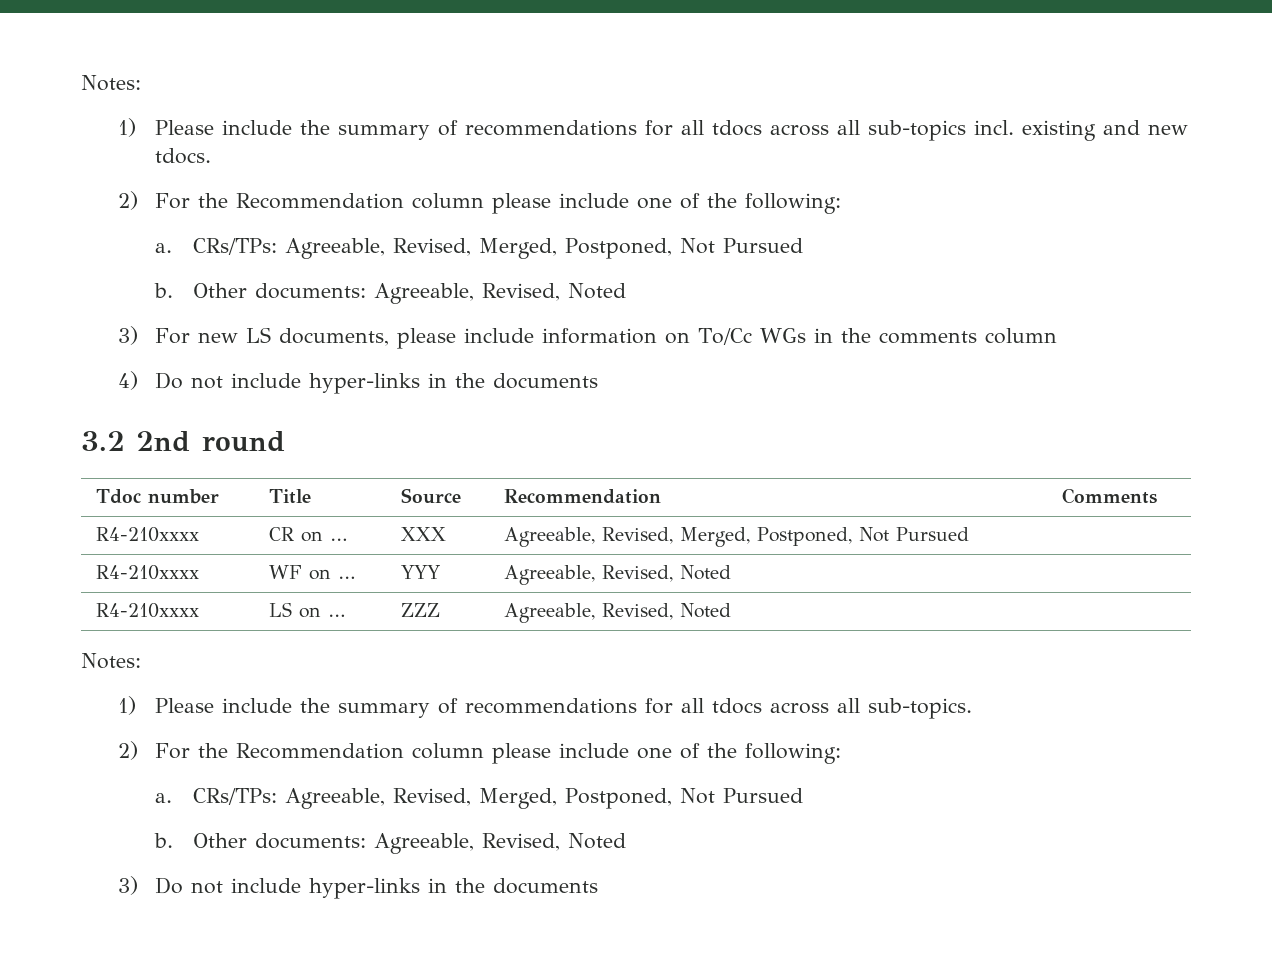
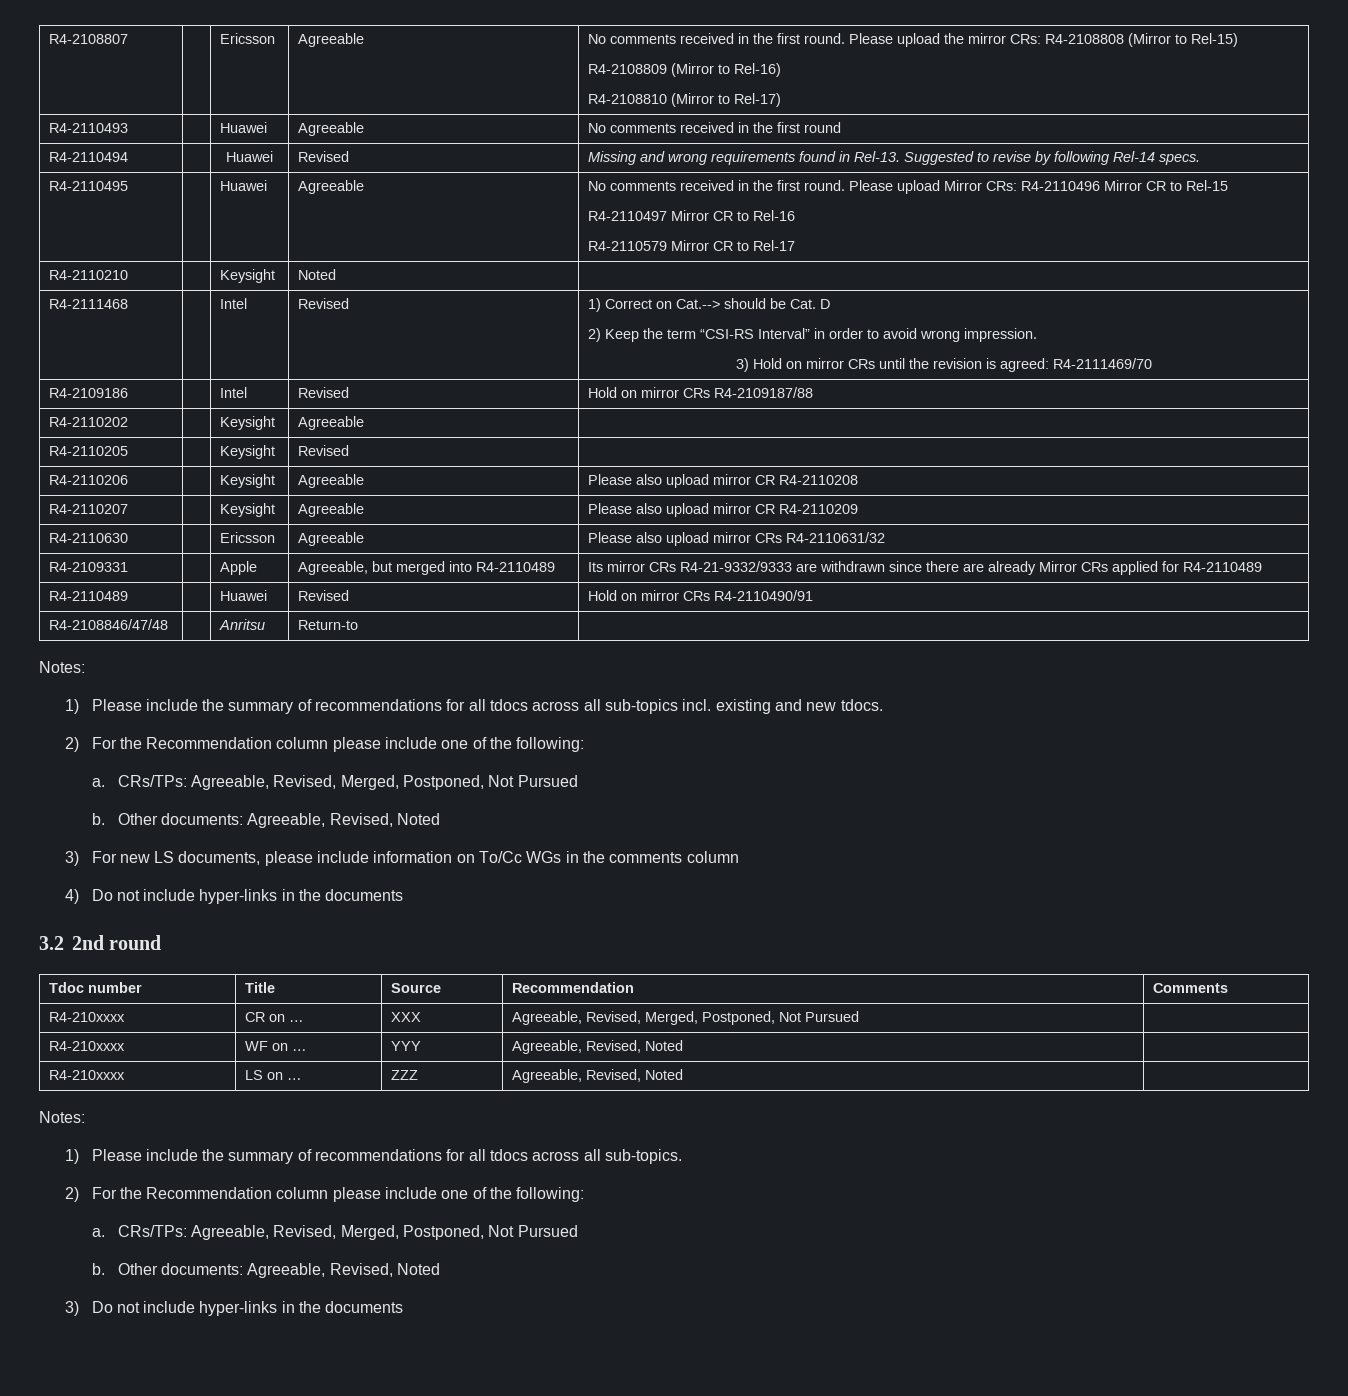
(81, 83) none -> [48,34,128,44] [219,33,275,44] [297,33,364,47] [587,33,1238,47] [587,63,781,77] [587,93,781,107] [48,123,128,133] [219,122,267,133] [297,122,364,136] [587,122,841,133] [48,152,128,162] [226,151,273,162] [297,151,349,162] [587,151,1200,165] [48,181,128,191] [219,180,267,191] [297,180,364,194] [587,180,1228,194] [587,210,795,221] [587,240,795,251] [48,270,128,280] [219,269,275,283] [297,269,336,280] [48,299,128,309] [219,298,247,309] [297,298,349,309] [587,298,830,312] [587,328,1037,342] [735,358,1152,372] [48,388,128,398] [219,387,247,398] [297,387,349,398] [587,387,813,398] [48,417,128,427] [219,416,275,430] [297,416,364,430] [48,446,128,456] [219,445,275,459] [297,445,349,456] [48,475,128,485] [219,474,275,488] [297,474,364,488] [587,474,858,488] [48,504,128,514] [219,503,275,517] [297,503,364,517] [587,503,858,517] [48,533,128,543] [219,532,275,543] [297,532,364,546] [587,532,885,546] [48,562,128,572] [219,561,257,575] [297,561,555,575] [587,561,1262,575] [48,591,128,601] [219,590,267,601] [297,590,349,601] [587,590,813,601] [48,619,168,630] [218,619,265,630] [297,620,358,630] R4-2108807 | | Ericsson | Agreeable | No comments received in the first round. Please upload the mirror CRs: R4-2108808 (Mirror to Rel-15) // R4-2108809 (Mirror to Rel-16) // R4-2108810 (Mirror to Rel-17) // R4-2110493 | | Huawei | Agreeable | No comments received in the first round // R4-2110494 | | Huawei | Revised | Missing and wrong requirements found in Rel-13. Suggested to revise by following Rel-14 specs. // R4-2110495 | | Huawei | Agreeable | No comments received in the first round. Please upload Mirror CRs: R4-2110496 Mirror CR to Rel-15 // R4-2110497 Mirror CR to Rel-16 // R4-2110579 Mirror CR to Rel-17 // R4-2110210 | | Keysight | Noted | // R4-2111468 | | Intel | Revised | 1) Correct on Cat.--> should be Cat. D // 2) Keep the term “CSI-RS Interval” in order to avoid wrong impression. // 3) Hold on mirror CRs until the revision is agreed: R4-2111469/70 // R4-2109186 | | Intel | Revised | Hold on mirror CRs R4-2109187/88 // R4-2110202 | | Keysight | Agreeable | // R4-2110205 | | Keysight | Revised | // R4-2110206 | | Keysight | Agreeable | Please also upload mirror CR R4-2110208 // R4-2110207 | | Keysight | Agreeable | Please also upload mirror CR R4-2110209 // R4-2110630 | | Ericsson | Agreeable | Please also upload mirror CRs R4-2110631/32 // R4-2109331 | | Apple | Agreeable, but merged into R4-2110489 | Its mirror CRs R4-21-9332/9333 are withdrawn since there are already Mirror CRs applied for R4-2110489 // R4-2110489 | | Huawei | Revised | Hold on mirror CRs R4-2110490/91 // R4-2108846/47/48 | | Anritsu | Return-to | //

